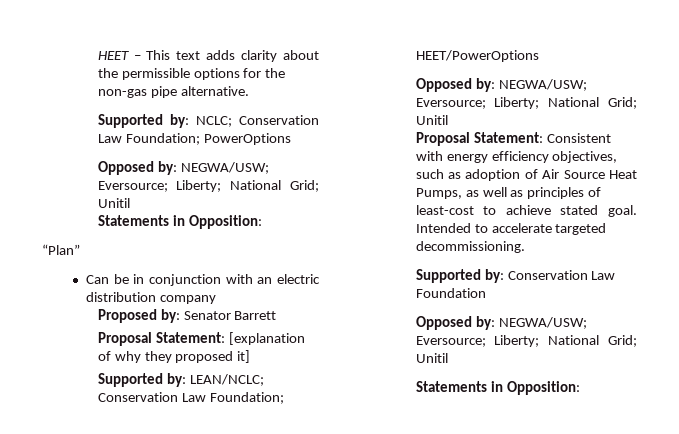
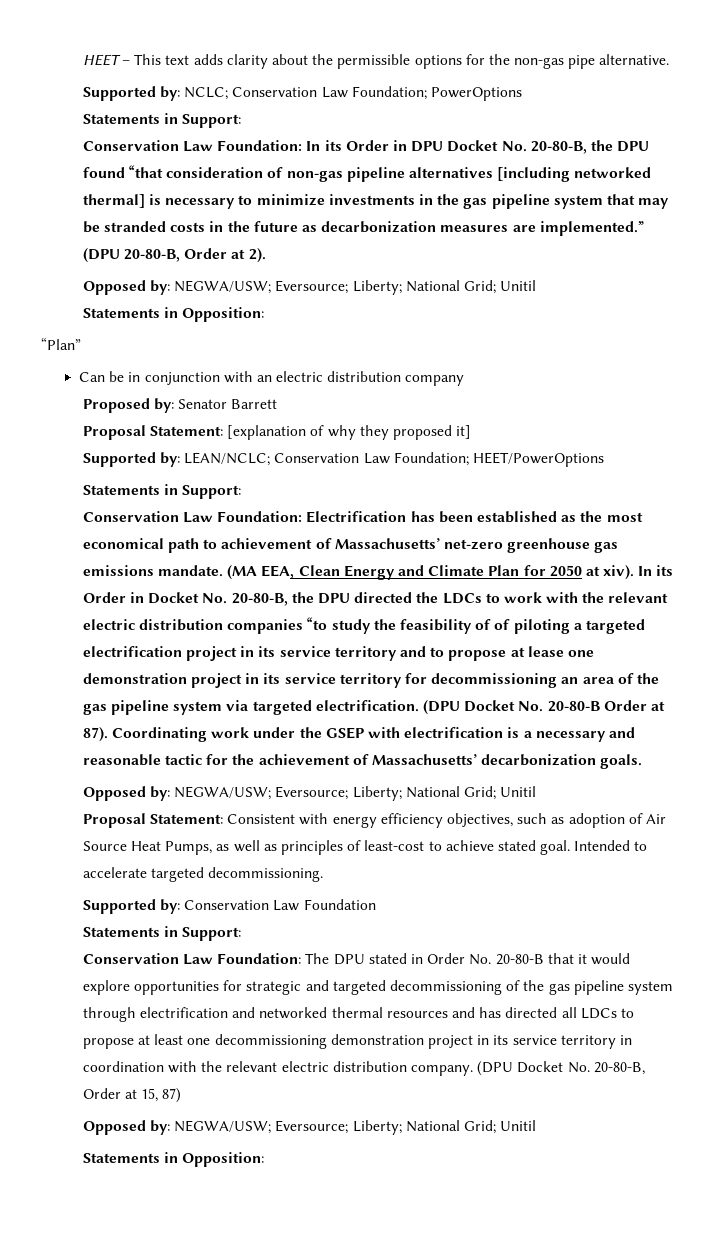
(291, 139) none -> [82,113,242,128] [82,140,650,154] [82,165,652,182] [82,194,670,209] [82,220,644,236] [82,248,266,263] // Statements in Support: // Conservation Law Foundation: In its Order in DPU Docket No. 20-80-B, the DPU found “that consideration of non-gas pipeline alternatives [including networked thermal] is necessary to minimize investments in the gas pipeline system that may be stranded costs in the future as decarbonization measures are implemented.” (DPU 20-80-B, Order at 2).
(539, 56) none -> [82,484,242,499] [82,511,643,523] [82,537,619,553] [82,565,674,580] [82,592,669,606] [82,617,645,634] [82,646,594,661] [82,673,659,688] [82,700,665,715] [82,727,635,742] [82,753,643,769] // Statements in Support: // Conservation Law Foundation: Electrification has been established as the most economical path to achievement of Massachusetts’ net-zero greenhouse gas emissions mandate. (MA EEA, Clean Energy and Climate Plan for 2050 at xiv). In its Order in Docket No. 20-80-B, the DPU directed the LDCs to work with the relevant electric distribution companies “to study the feasibility of of piloting a targeted electrification project in its service territory and to propose at lease one demonstration project in its service territory for decommissioning an area of the gas pipeline system via targeted electrification. (DPU Docket No. 20-80-B Order at 87). Coordinating work under the GSEP with electrification is a necessary and reasonable tactic for the achievement of Massachusetts’ decarbonization goals.
(486, 293) none -> [82,926,242,941] [82,953,631,965] [82,980,673,995] [82,1007,634,1022] [82,1034,632,1049] [82,1061,645,1076] [82,1088,182,1103] // Statements in Support: // Conservation Law Foundation: The DPU stated in Order No. 20-80-B that it would explore opportunities for strategic and targeted decommissioning of the gas pipeline system through electrification and networked thermal resources and has directed all LDCs to propose at least one decommissioning demonstration project in its service territory in coordination with the relevant electric distribution company. (DPU Docket No. 20-80-B, Order at 15, 87)

